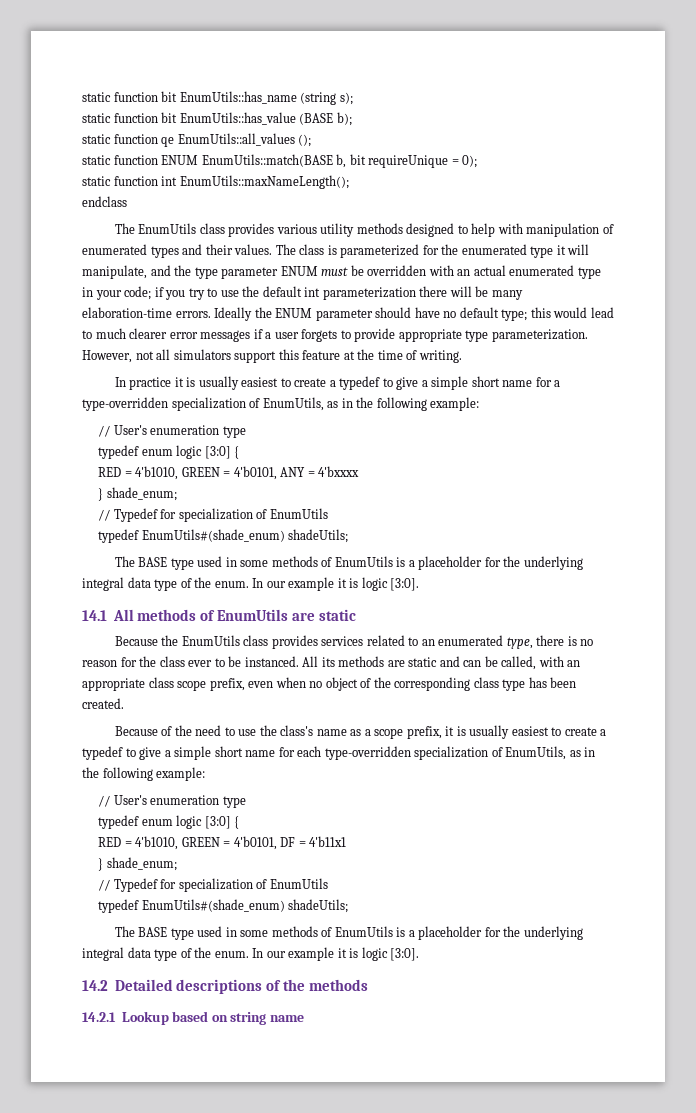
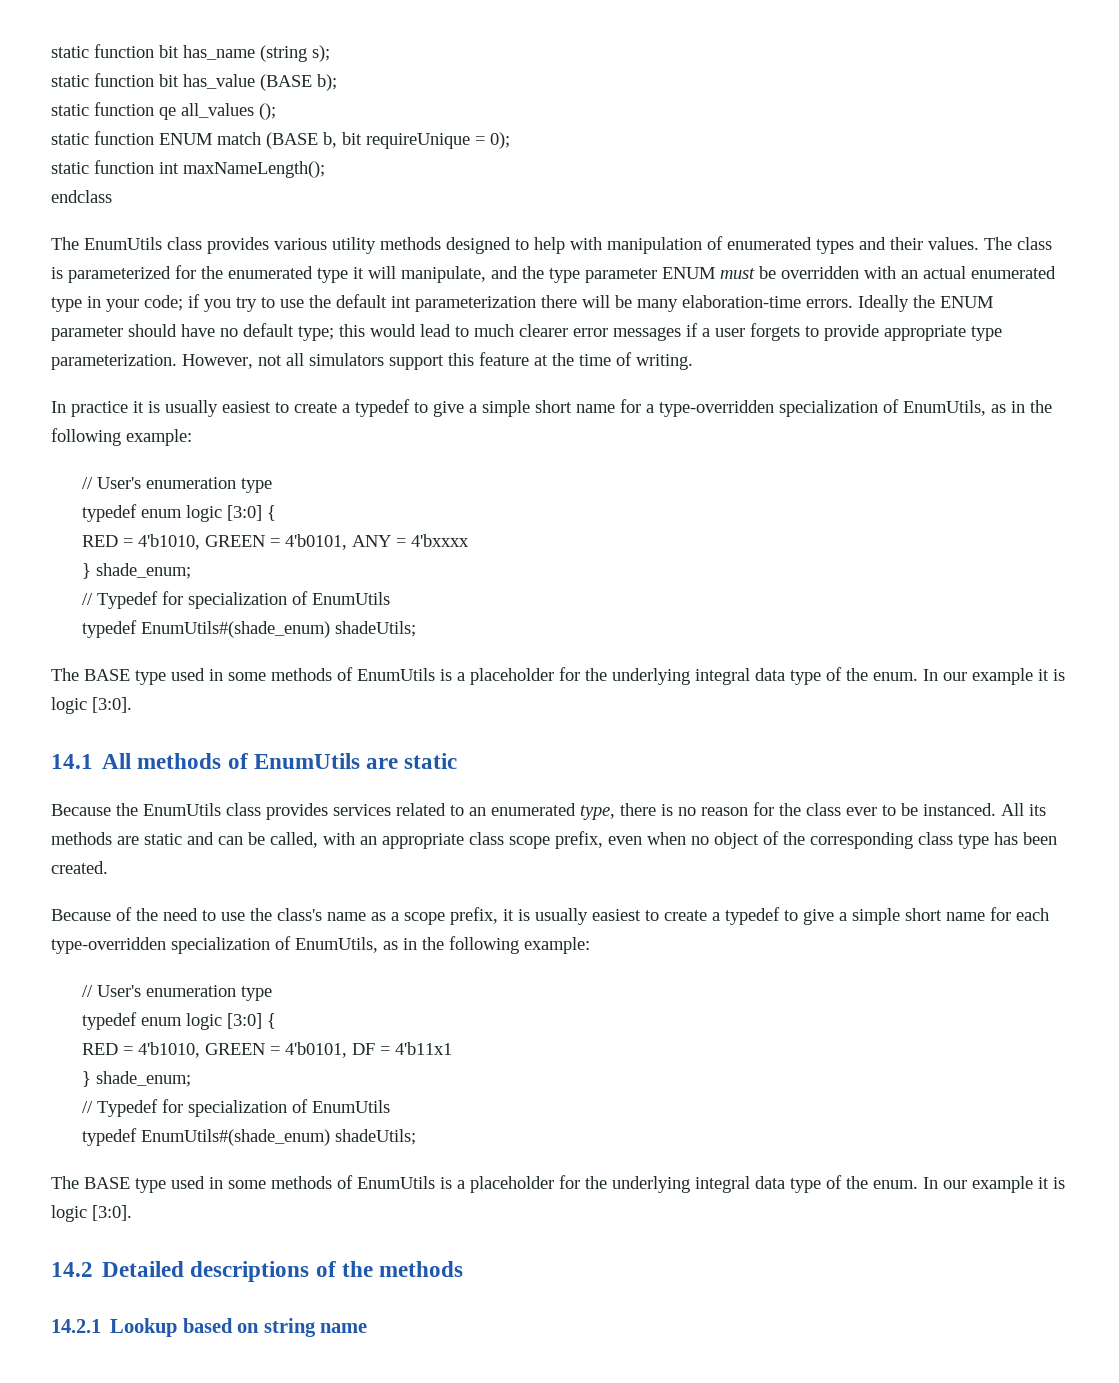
[82,91,297,104] static function bit EnumUtils::has_name -> [51,44,255,60] static function bit has_name
[179,112,296,125] EnumUtils::has_value -> [183,74,255,89] has_value
[177,133,295,146] EnumUtils::all_values -> [181,103,254,118] all_values
[201,154,333,167] EnumUtils::match(BASE -> [217,132,318,149] match (BASE
[179,175,349,189] EnumUtils::maxNameLength(); -> [183,161,325,178] maxNameLength();

